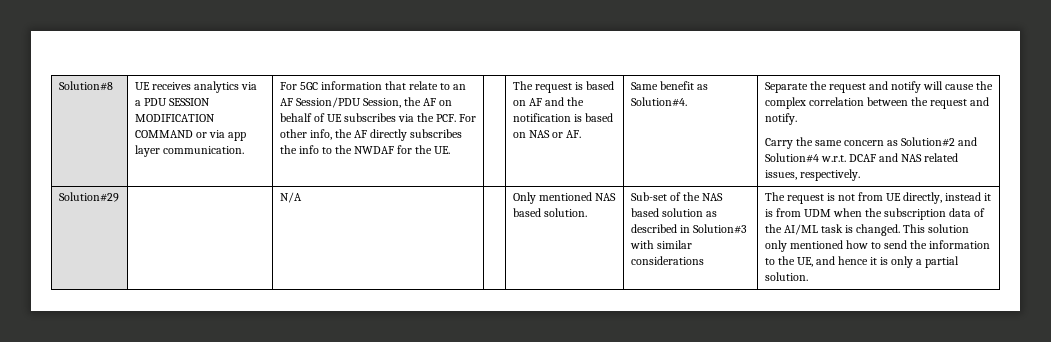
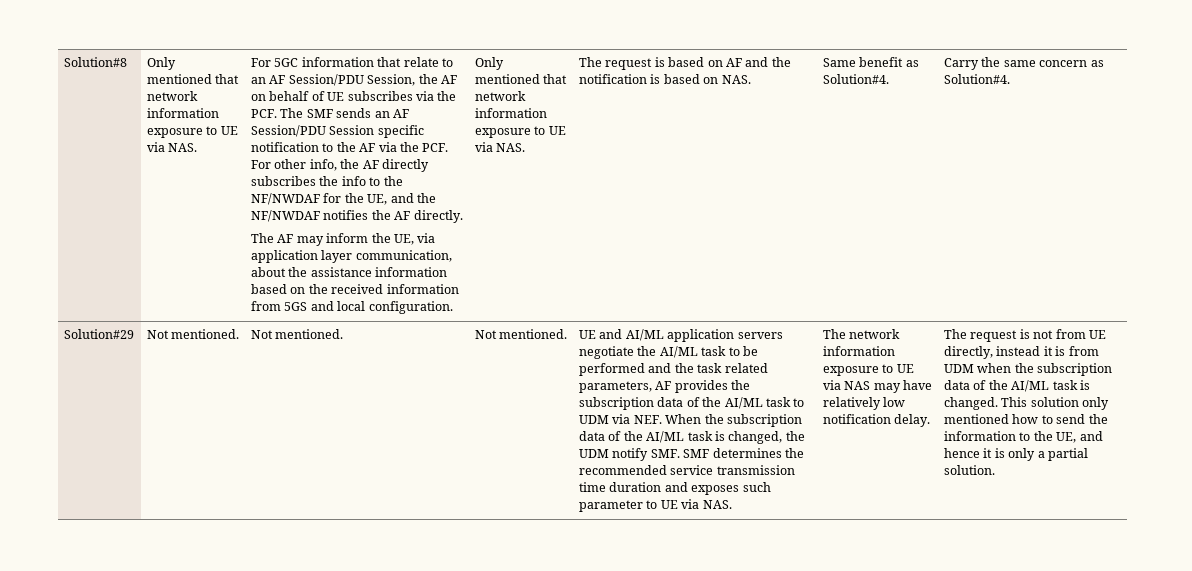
[134,81,257,93] [134,98,210,106] [134,114,215,122] [134,130,246,141] [134,145,244,157] UE receives analytics via a PDU SESSION MODIFICATION COMMAND or via app layer communication. -> [147,57,177,70] [147,74,240,84] [147,91,199,101] [147,108,220,118] [147,126,238,138] [147,142,198,152] Only mentioned that network information exposure to UE via NAS.
(457, 118) none -> [280,108,409,118] [251,125,424,138] [251,142,449,152] The SMF sends an AF Session/PDU Session specific notification to the AF via the PCF.
[353,146,394,154] NWDAF -> [251,193,321,205] NF/NWDAF
[434,146,451,154] UE. | -> [367,193,436,205] [251,210,463,223] [251,233,436,246] [251,250,452,263] [251,267,448,277] [251,284,459,294] [251,301,453,314] [475,57,505,70] [475,74,568,84] [475,91,527,101] [475,108,548,118] [475,126,566,138] [475,142,526,152] UE, and the NF/NWDAF notifies the AF directly. // The AF may inform the UE, via application layer communication, about the assistance information based on the received information from 5GS and local configuration. | Only mentioned that network information exposure to UE via NAS.
[528,130,581,138] NAS or AF. -> [721,75,751,84] NAS.
[764,81,994,93] [764,97,990,109] [764,113,797,125] Separate the request and notify will cause the complex correlation between the request and notify. // -> (890, 79) none
[901,137,978,147] [764,153,959,163] [764,169,860,181] [58,192,119,202] [279,192,302,203] [512,192,616,204] [512,208,587,217] [630,192,723,201] [630,208,717,217] [630,224,747,234] [629,240,692,249] [630,256,704,265] Solution#2 and Solution#4 w.r.t. DCAF and NAS related issues, respectively. // Solution#29 | | N/A | | Only mentioned NAS based solution. | Sub-set of the NAS based solution as described in Solution#3 with similar considerations -> [944,74,1011,84] [64,329,135,339] [147,329,240,339] [251,329,344,339] [475,329,568,339] [579,329,783,342] [579,346,758,359] [579,363,768,376] [579,380,751,393] [579,397,805,410] [579,414,802,427] [579,431,805,444] [579,448,804,461] [579,465,795,475] [579,482,771,495] [579,499,732,512] [823,329,901,339] [823,346,896,356] [823,364,914,376] [823,380,933,393] [823,397,906,410] [823,414,931,427] Solution#4. // Solution#29 | Not mentioned. | Not mentioned. | Not mentioned. | UE and AI/ML application servers negotiate the AI/ML task to be performed and the task related parameters, AF provides the subscription data of the AI/ML task to UDM via NEF. When the subscription data of the AI/ML task is changed, the UDM notify SMF. SMF determines the recommended service transmission time duration and exposes such parameter to UE via NAS. | The network information exposure to UE via NAS may have relatively low notification delay.

